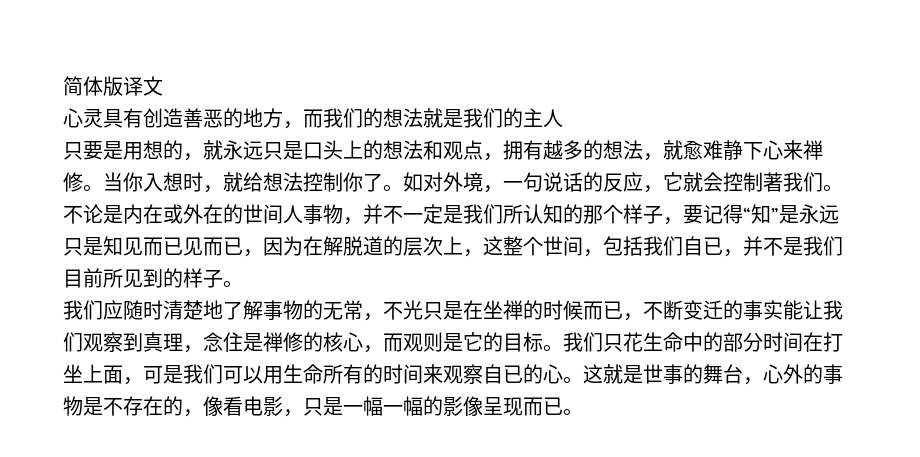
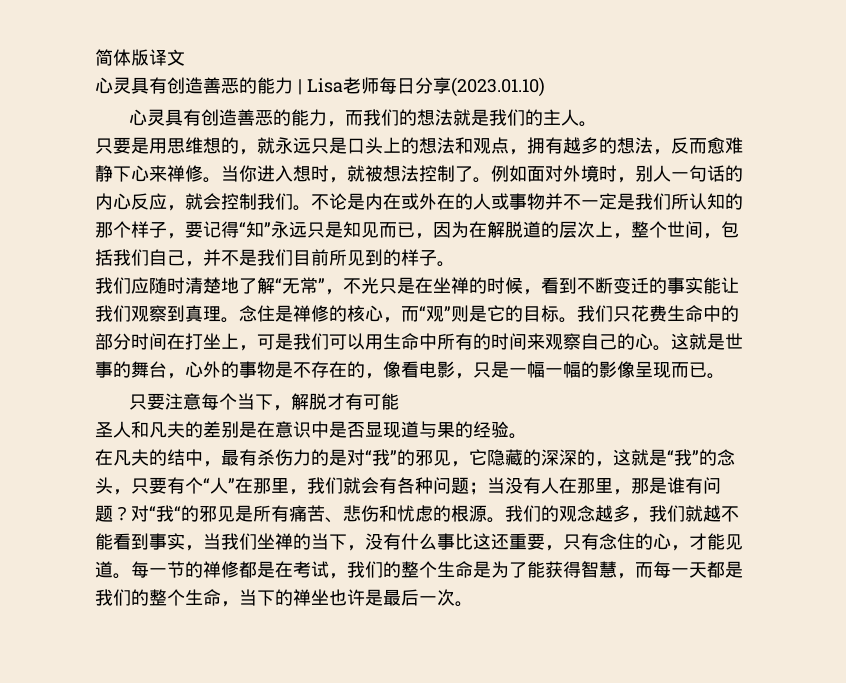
[243,108,283,128] 地方 -> [257,77,545,97] [128,109,327,126] 能力 | Lisa老师每日分享(2023.01.10) // 心灵具有创造善恶的能力
(563, 118) none -> [578,121,597,127] 。
(143, 151) none -> [167,137,203,154] 思维
[663,140,683,160] 就 -> [671,137,707,154] 反而
(143, 182) none -> [257,165,275,182] 进
[243,172,263,192] 给 -> [365,165,383,182] 被
[343,172,683,193] 你了。如对外境，一句说话的反应，它 -> [455,165,743,183] [95,193,185,211] 了。例如面对外境时，别人一句话的内心反应，
[763,172,783,192] 著 -> (257, 201) none
[243,204,363,225] 世间人事物， -> [473,193,545,210] 人或事物
[779,205,799,224] 是 -> (271, 229) none
[183,237,243,256] 见而已 -> (415, 230) none
[483,236,503,256] 这 -> (631, 236) none
[703,237,723,255] 已 -> [167,250,185,266] 己
[263,300,363,320] 事物的无常 -> [275,277,325,294] “无常”
[583,301,643,321] 而已， -> [523,277,577,295] ，看到
[183,345,203,353] ， -> [221,317,239,323] 。
[403,333,423,352] 观 -> [419,306,451,322] “观”
(643, 342) none -> [649,305,667,322] 费
[103,365,123,384] 面 -> (239, 341) none
(323, 374) none -> [419,333,437,350] 中
[503,365,523,383] 已 -> [599,334,617,350] 己
(583, 412) none -> [128,393,399,411] [95,421,527,439] [95,449,735,467] [95,477,721,495] [95,505,739,523] [95,533,743,551] [95,561,743,579] [95,589,473,607] // 只要注意每个当下，解脱才有可能 // 圣人和凡夫的差别是在意识中是否显现道与果的经验。 // 在凡夫的结中，最有杀伤力的是对“我”的邪见，它隐藏的深深的，这就是“我”的念头，只要有个“人”在那里，我们就会有各种问题；当没有人在那里，那是谁有问题？对“我“的邪见是所有痛苦、悲伤和忧虑的根源。我们的观念越多，我们就越不能看到事实，当我们坐禅的当下，没有什么事比这还重要，只有念住的心，才能见道。每一节的禅修都是在考试，我们的整个生命是为了能获得智慧，而每一天都是我们的整个生命，当下的禅坐也许是最后一次。

